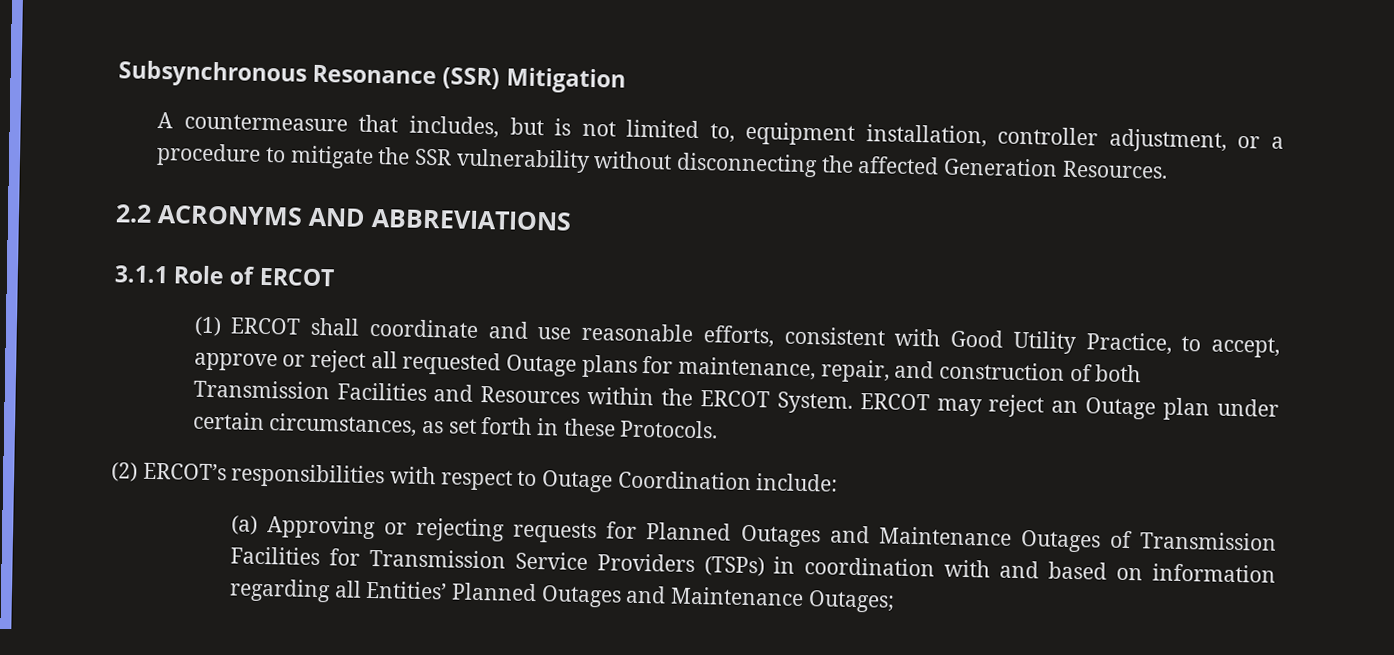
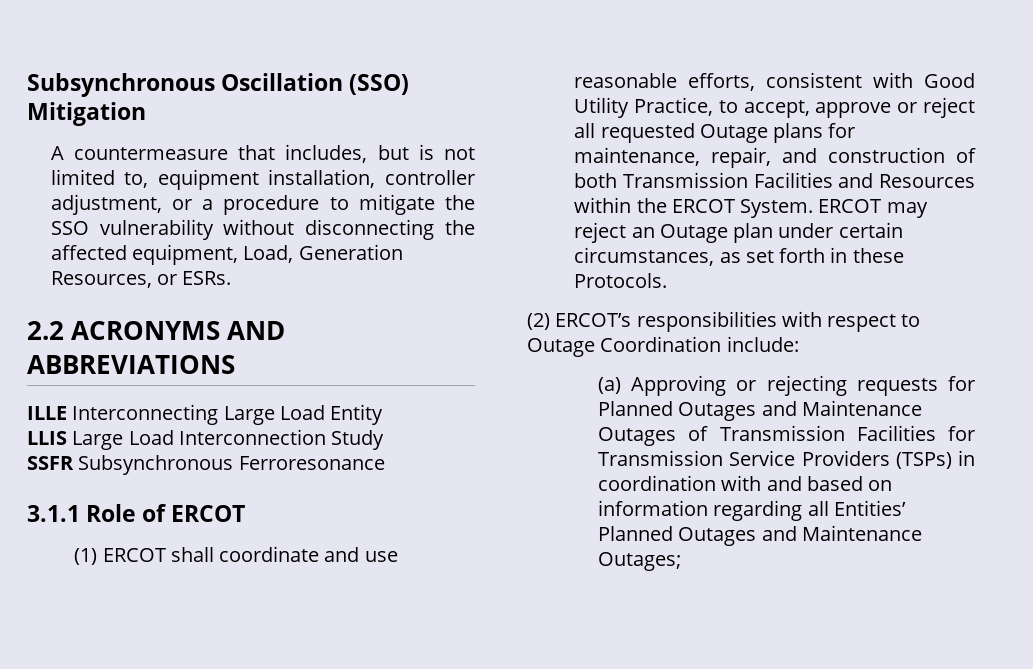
[118,60,501,90] Subsynchronous Resonance (SSR) -> [27,73,410,97] Subsynchronous Oscillation (SSO)
[413,148,452,166] SSR -> [50,221,89,235] SSO
[943,157,1168,179] [115,204,572,231] Generation Resources. // 2.2 ACRONYMS AND ABBREVIATIONS -> [131,244,403,265] [50,271,232,288] [27,321,286,340] [27,355,235,374] [27,404,384,425] [27,429,385,450] [27,455,385,475] equipment, Load, Generation Resources, or ESRs. // 2.2 ACRONYMS AND ABBREVIATIONS // ILLE Interconnecting Large Load Entity // LLIS Large Load Interconnection Study // SSFR Subsynchronous Ferroresonance

